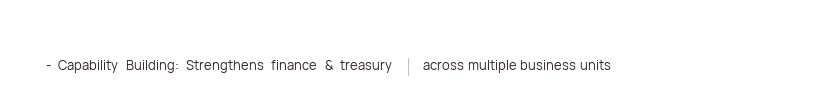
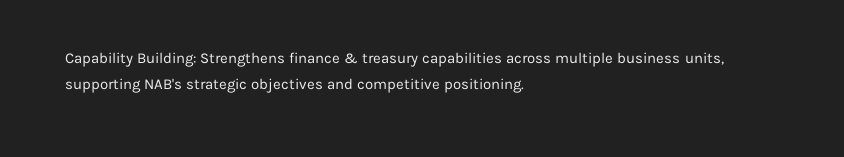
[46,65,51,70] - -> (65, 59) none
(392, 66) none -> [422,52,503,67] capabilities
[579,60,611,70] units -> [684,52,724,65] [65,78,525,93] units, supporting NAB's strategic objectives and competitive positioning.

